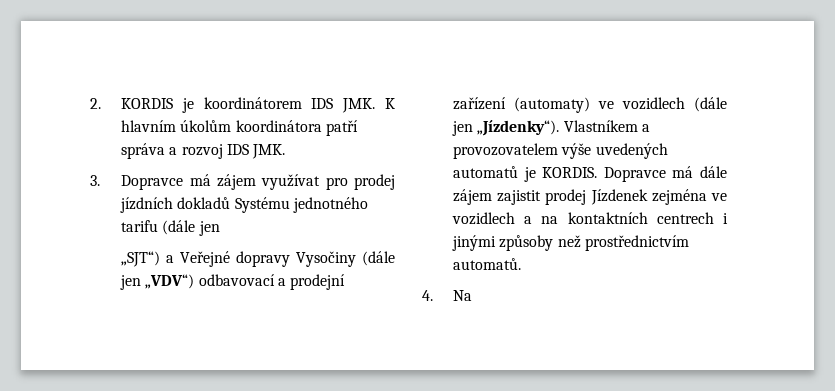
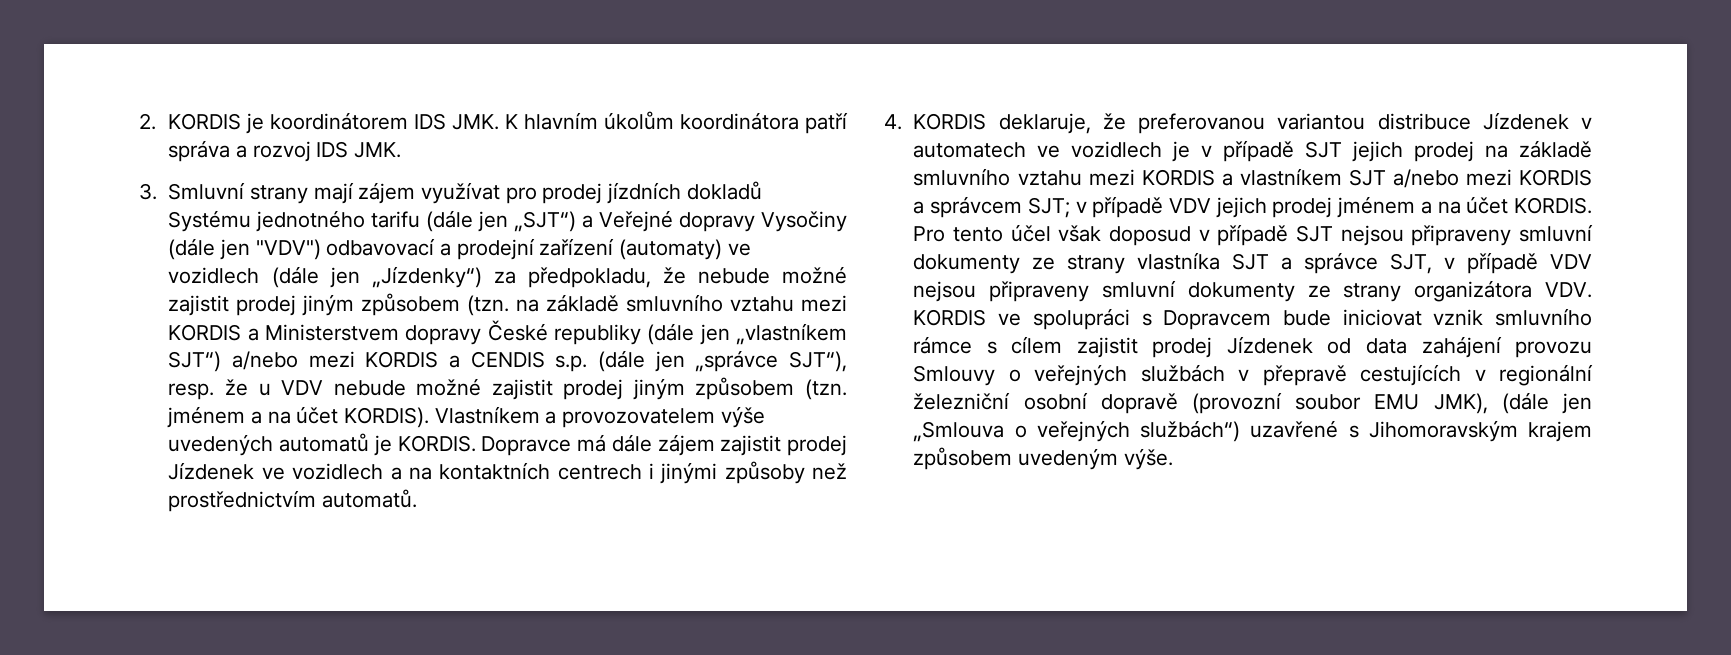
[121,174,211,190] Dopravce má -> [168,182,354,204] Smluvní strany mají
(220, 228) // -> (509, 221) none
[145,274,195,289] „VDV“) -> [255,239,321,260] "VDV")
[477,120,560,136] „Jízdenky“). -> [371,266,847,288] [168,293,847,316] [168,320,847,345] [168,350,847,372] [168,377,847,400] [167,406,430,428] „Jízdenky“) za předpokladu, že nebude možné zajistit prodej jiným způsobem (tzn. na základě smluvního vztahu mezi KORDIS a Ministerstvem dopravy České republiky (dále jen „vlastníkem SJT“) a/nebo mezi KORDIS a CENDIS s.p. (dále jen „správce SJT“), resp. že u VDV nebude možné zajistit prodej jiným způsobem (tzn. jménem a na účet KORDIS).
[651,189,707,205] zejména -> (255, 471) none
[453,290,473,301] Na -> [913,112,1592,134] [913,140,1592,162] [913,168,1592,188] [913,196,1592,218] [913,224,1593,246] [913,252,1592,274] [913,280,1592,302] [913,308,1592,330] [913,336,1592,358] [913,364,1593,386] [913,392,1592,414] [913,420,1592,442] [913,447,1173,470] KORDIS deklaruje, že preferovanou variantou distribuce Jízdenek v automatech ve vozidlech je v případě SJT jejich prodej na základě smluvního vztahu mezi KORDIS a vlastníkem SJT a/nebo mezi KORDIS a správcem SJT; v případě VDV jejich prodej jménem a na účet KORDIS. Pro tento účel však doposud v případě SJT nejsou připraveny smluvní dokumenty ze strany vlastníka SJT a správce SJT, v případě VDV nejsou připraveny smluvní dokumenty ze strany organizátora VDV. KORDIS ve spolupráci s Dopravcem bude iniciovat vznik smluvního rámce s cílem zajistit prodej Jízdenek od data zahájení provozu Smlouvy o veřejných službách v přepravě cestujících v regionální železniční osobní dopravě (provozní soubor EMU JMK), (dále jen „Smlouva o veřejných službách“) uzavřené s Jihomoravským krajem způsobem uvedeným výše.

